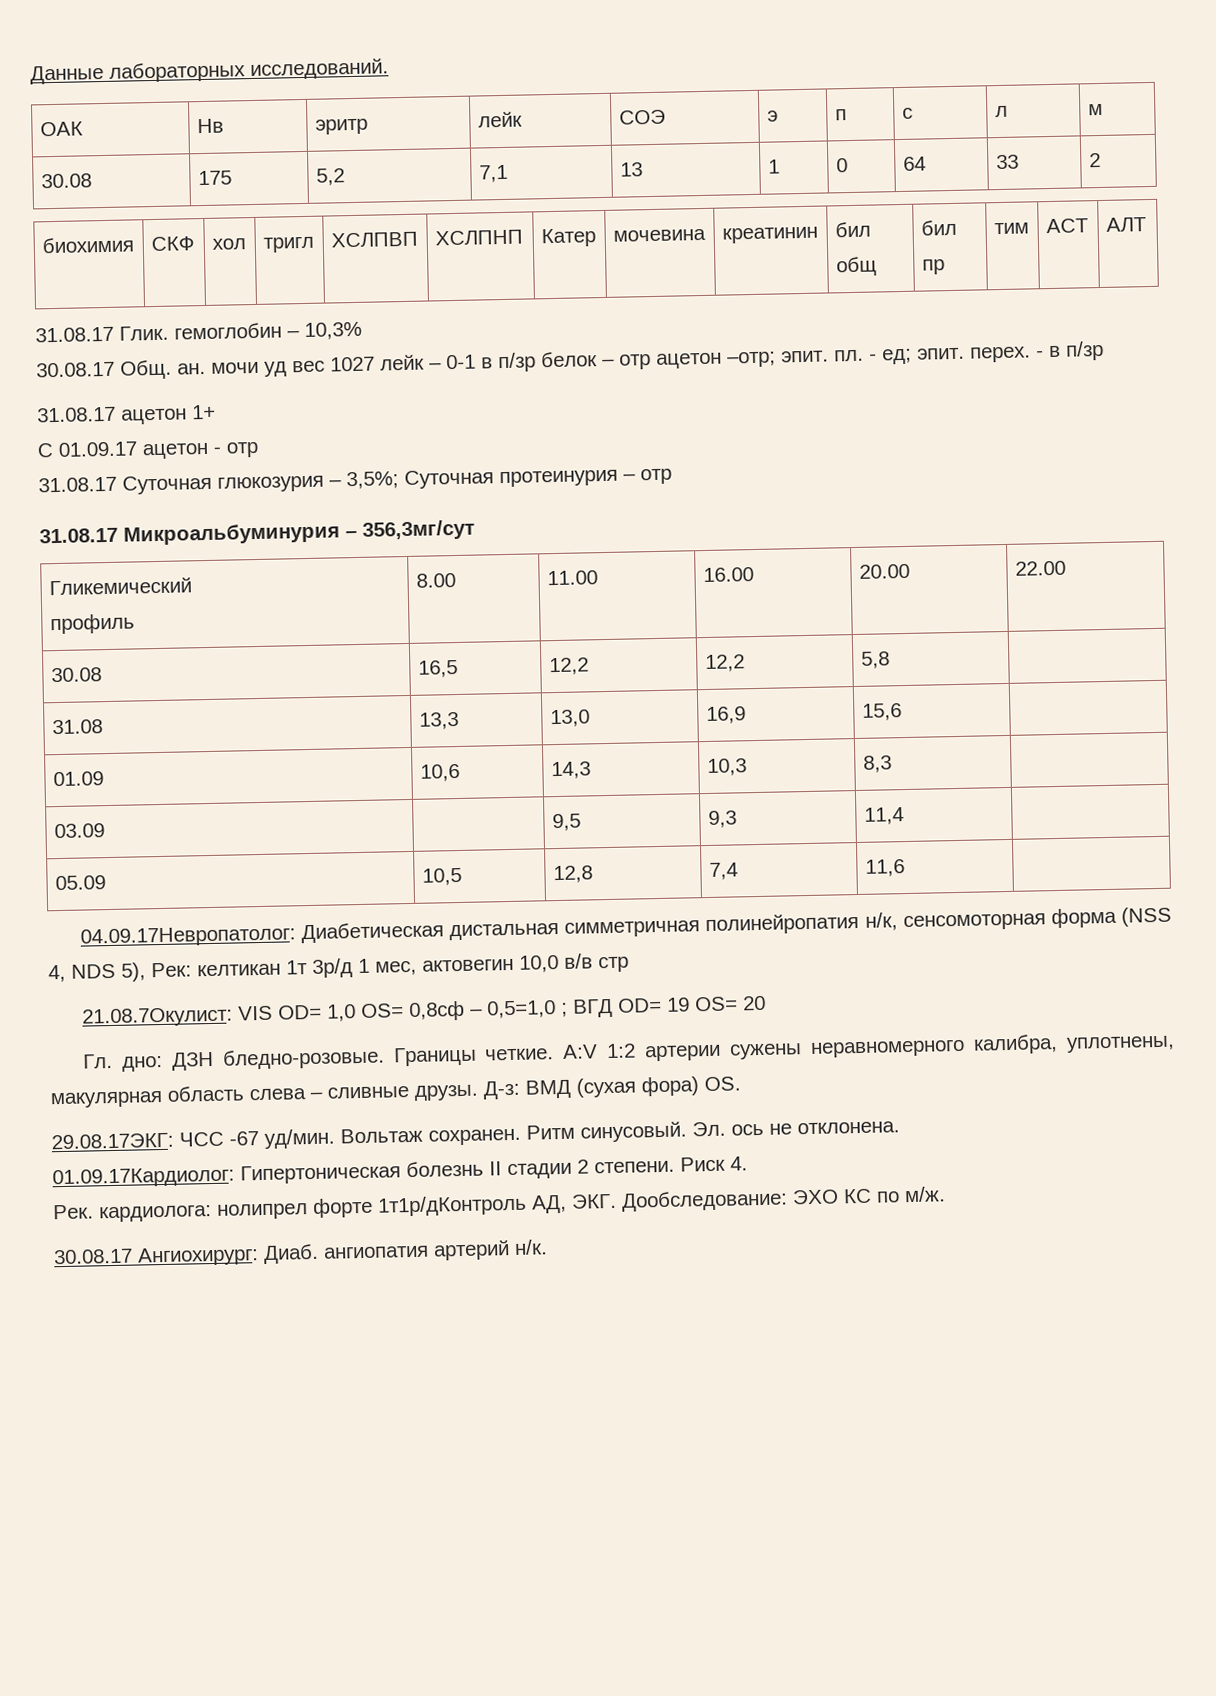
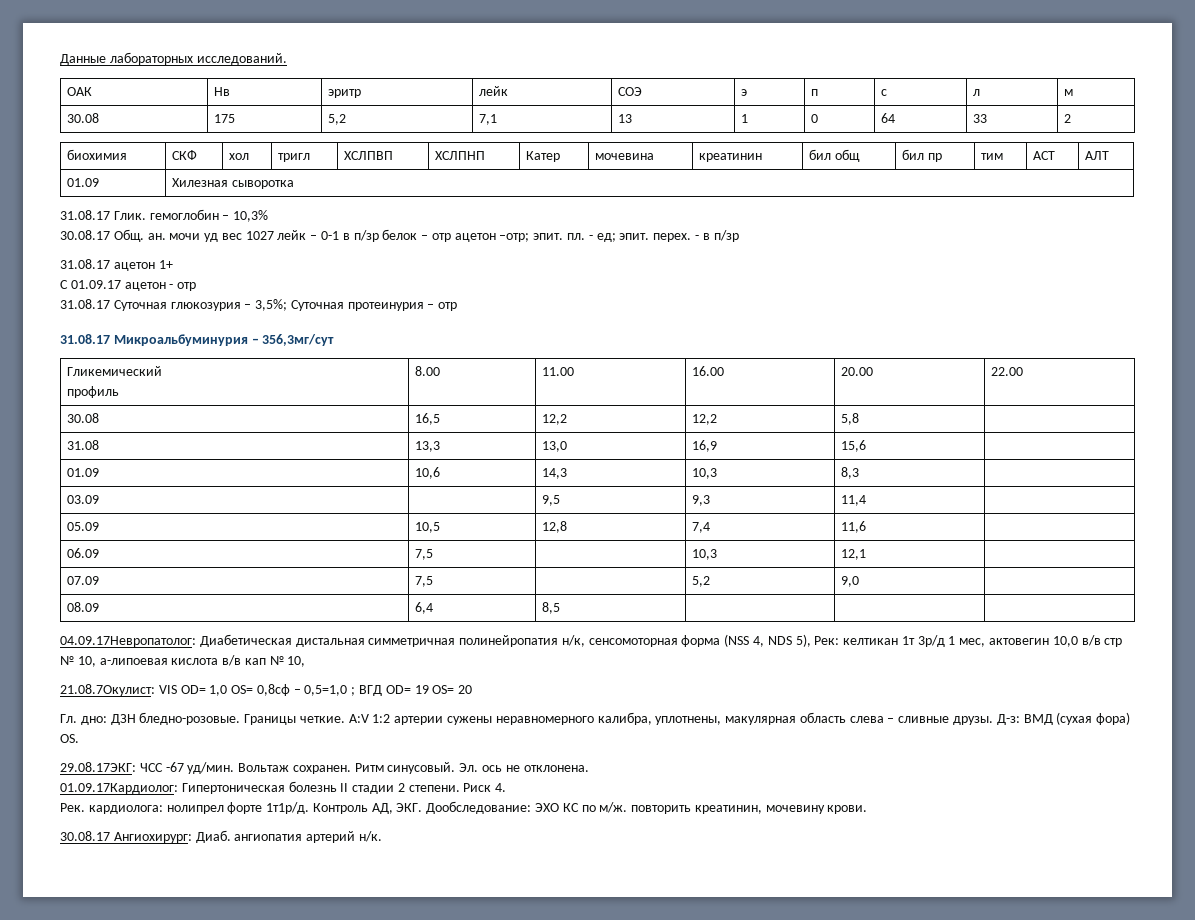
(1147, 224) none -> [67,178,100,187] [172,178,294,189] // 01.09 | Хилезная сыворотка
(905, 868) none -> [67,548,100,558] [415,549,434,560] [692,549,718,560] [841,549,867,560] [67,576,100,585] [415,576,434,587] [692,576,711,587] [841,576,860,587] [67,602,100,612] [415,602,434,614] [542,602,561,614] // 06.09 | 7,5 | | 10,3 | 12,1 | // 07.09 | 7,5 | | 5,2 | 9,0 | // 08.09 | 6,4 | 8,5 | | |
(629, 964) none -> [60,655,306,667] № 10, а-липоевая кислота в/в кап № 10,
[377,1194,527,1217] 1т1р/дКонтроль -> [266,802,368,814] 1т1р/д. Контроль
(946, 1194) none -> [631,805,868,814] повторить креатинин, мочевину крови.

